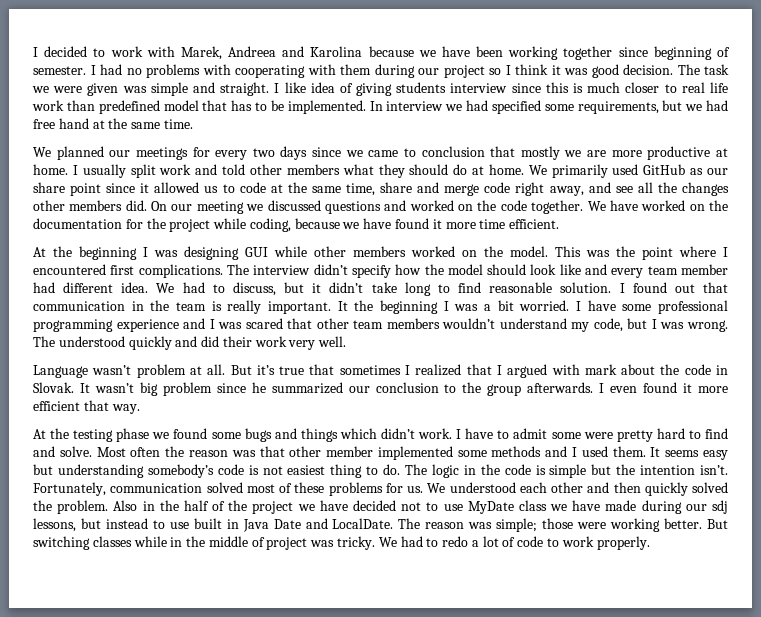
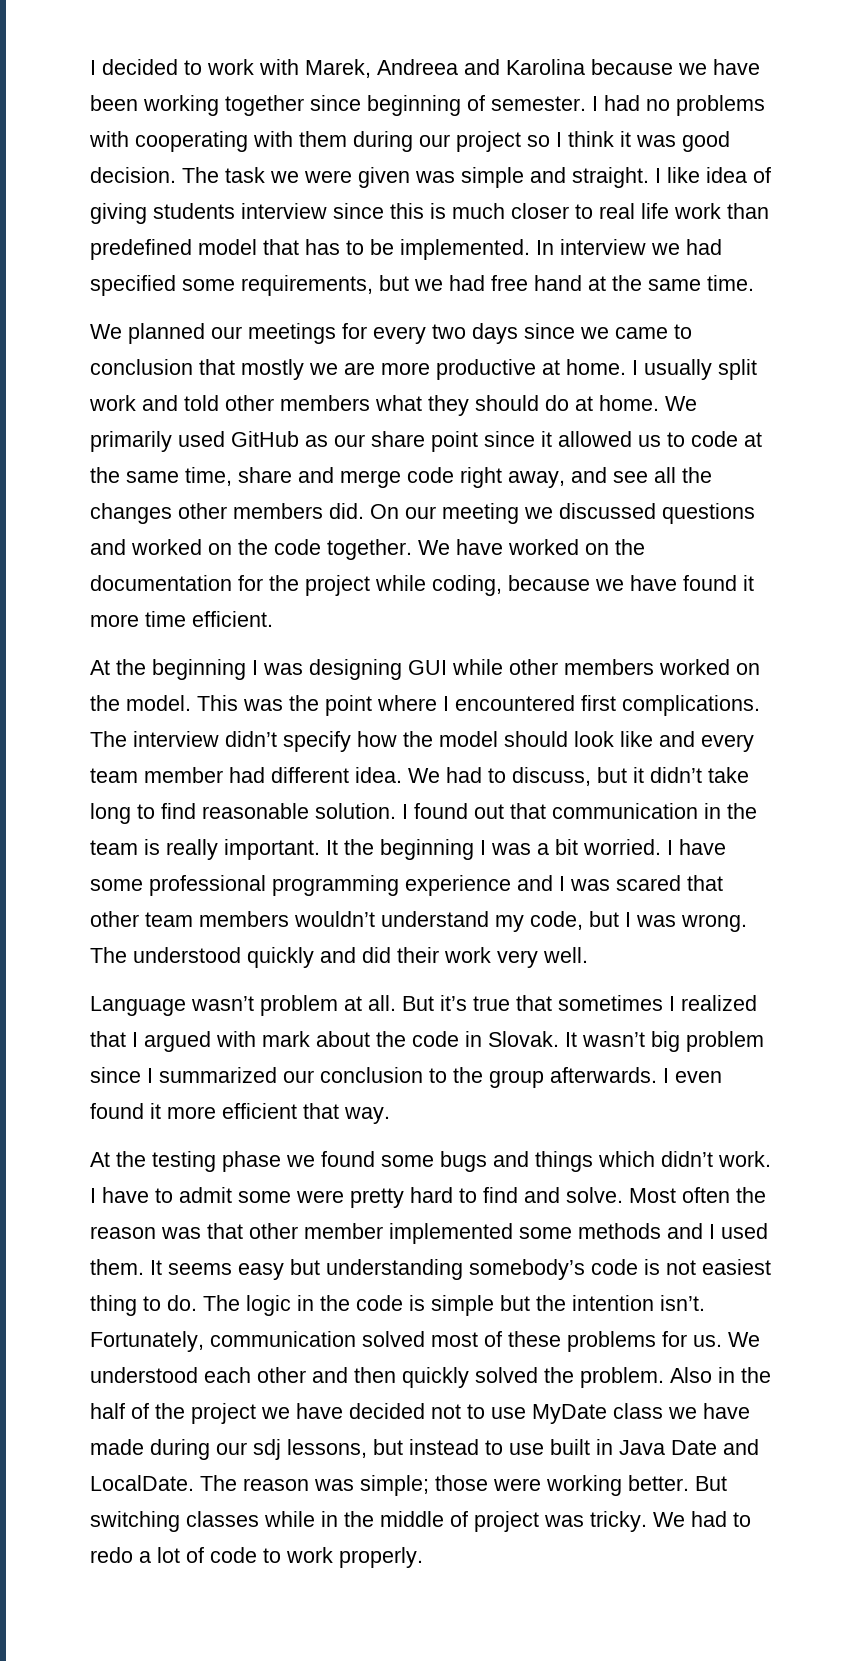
[251,382,266,393] he -> [147,1068,153,1083] I

